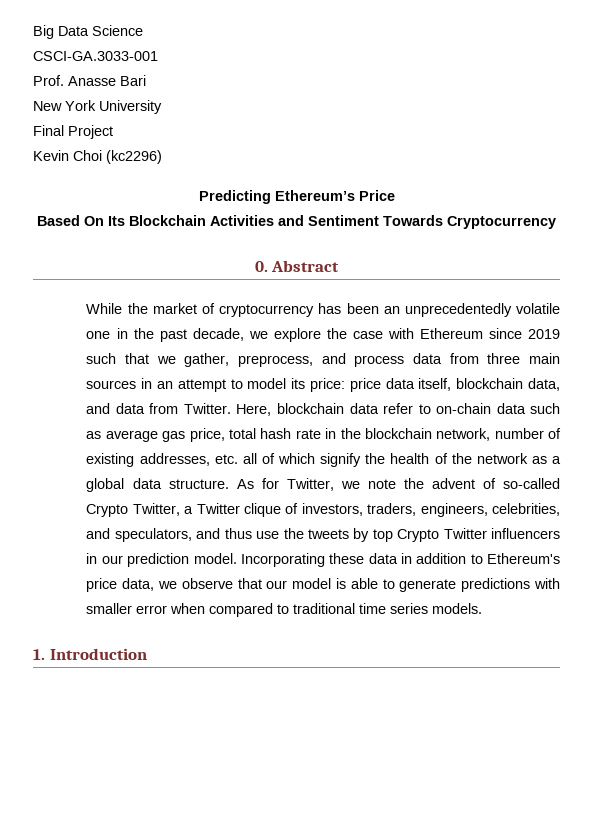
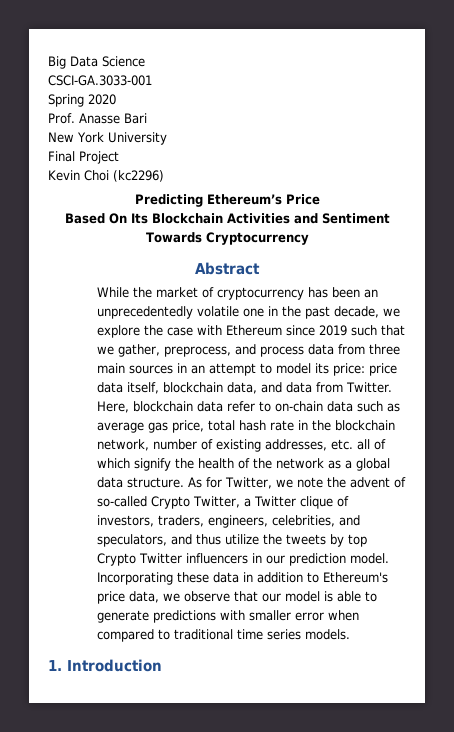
(158, 56) none -> [48,94,116,107] // Spring 2020
[254,261,268,272] 0. -> (309, 238) none
[256,531,280,539] use -> [224,534,259,545] utilize

